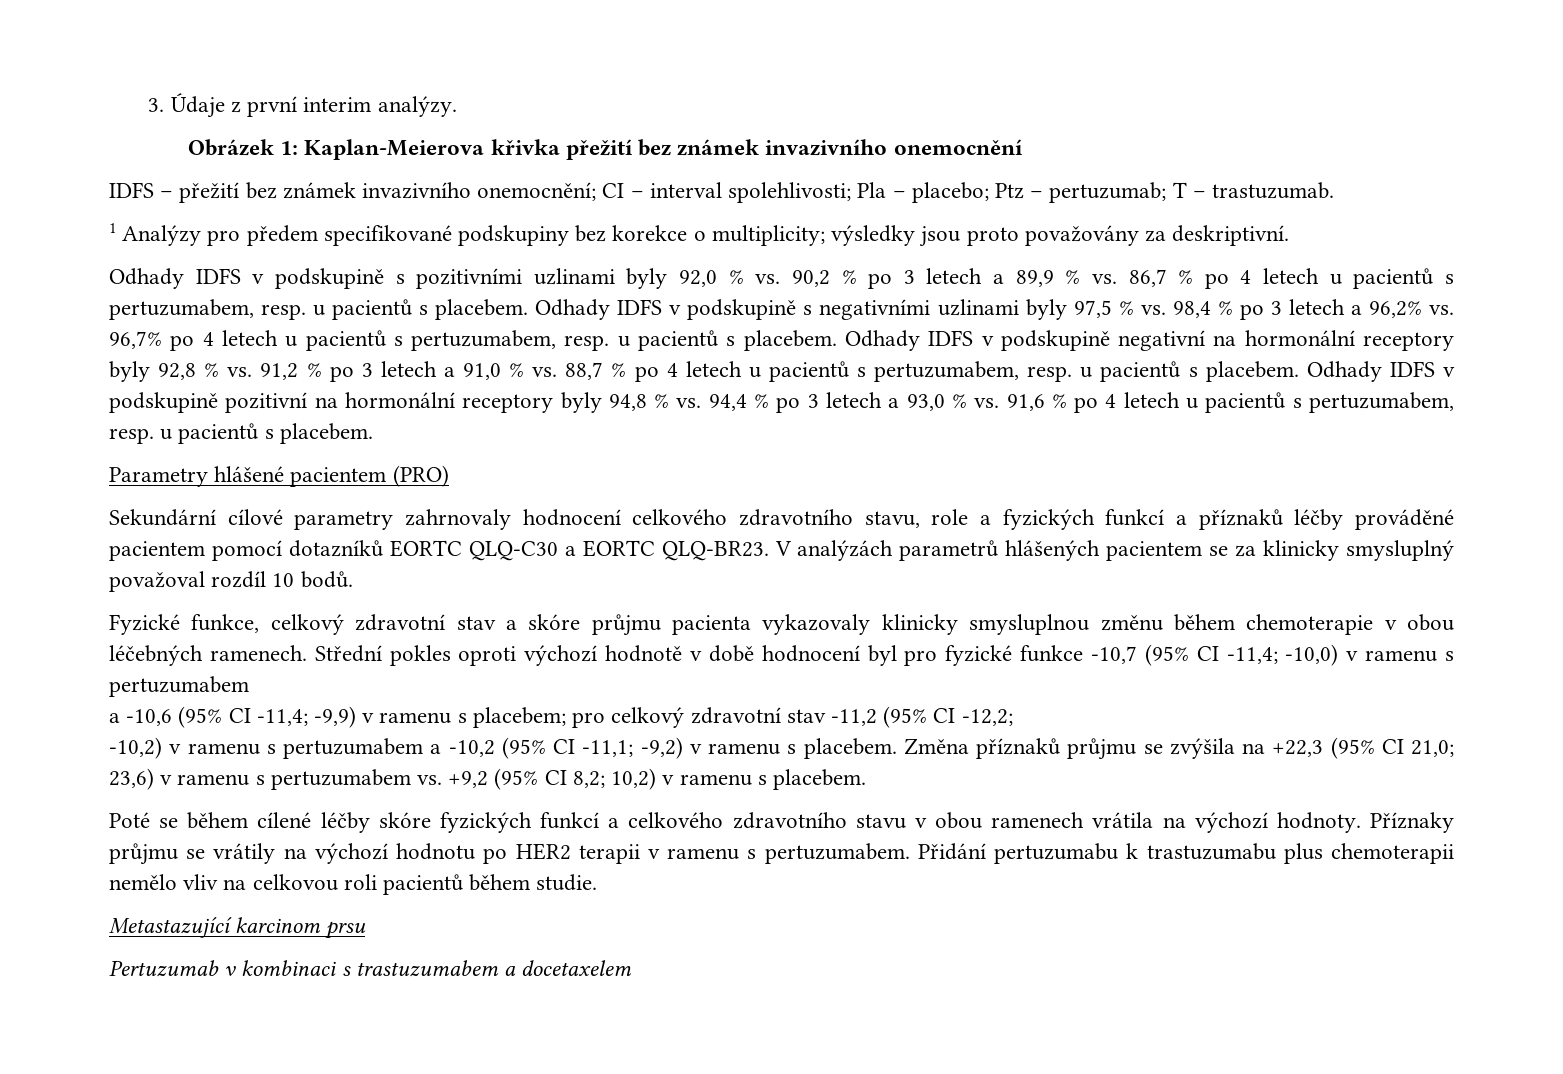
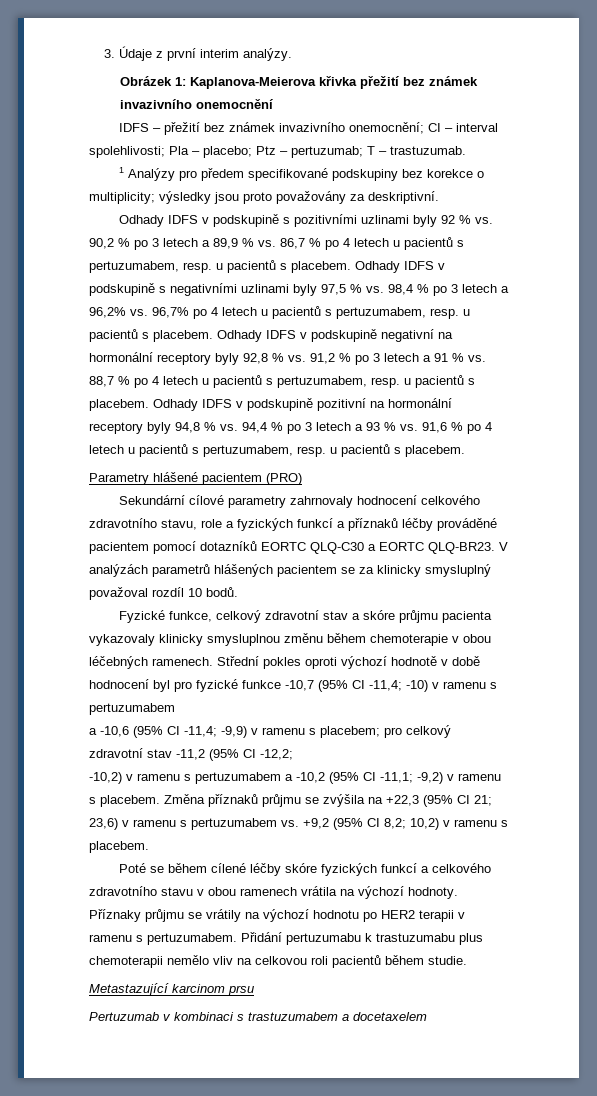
[304,139,485,160] Kaplan-Meierova -> [189,77,316,89] Kaplanova-Meierova
[679,270,718,287] 92,0 -> [440,215,455,224] 92
[463,363,502,380] 91,0 -> [434,353,448,362] 91
[906,394,945,411] 93,0 -> [366,422,380,431] 93
[1285,644,1339,666] -10,0) -> [406,680,428,692] -10)
[1411,740,1454,757] 21,0; -> [474,795,492,806] 21;

